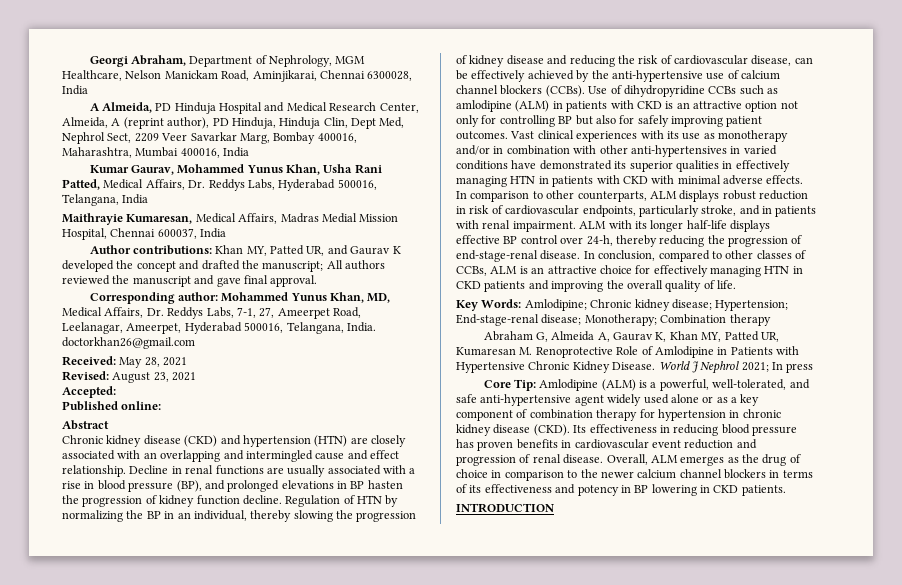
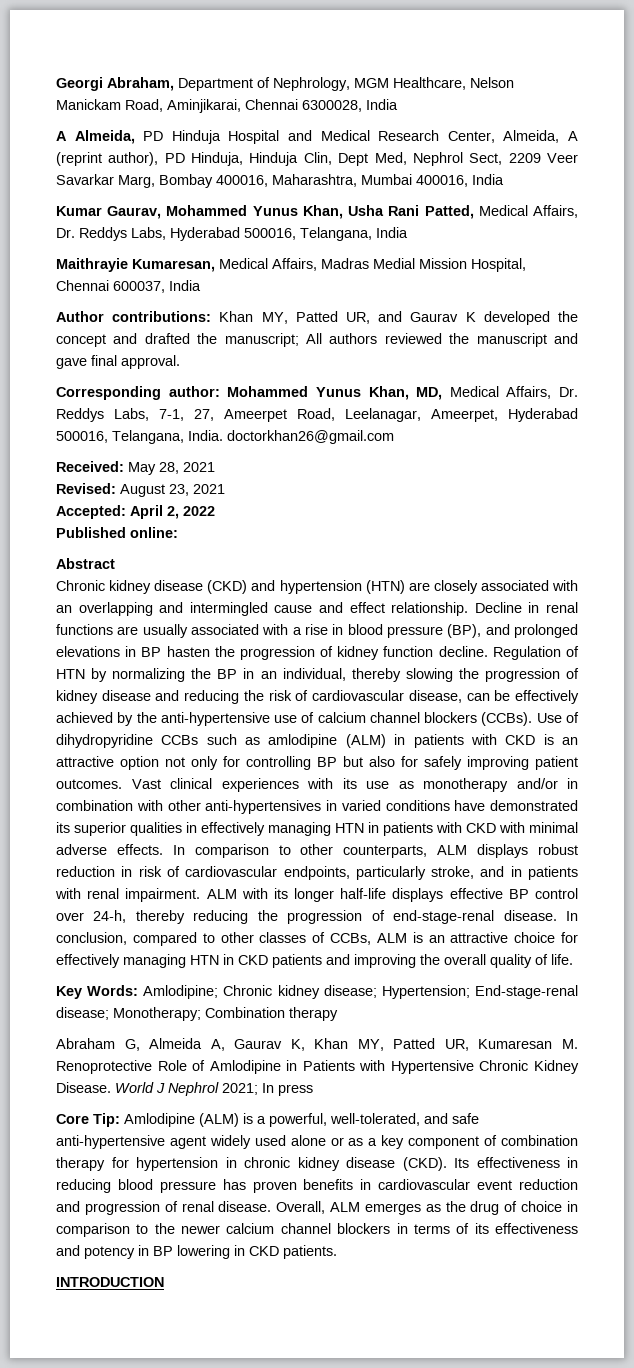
(116, 392) none -> [130,505,215,519] April 2, 2022

